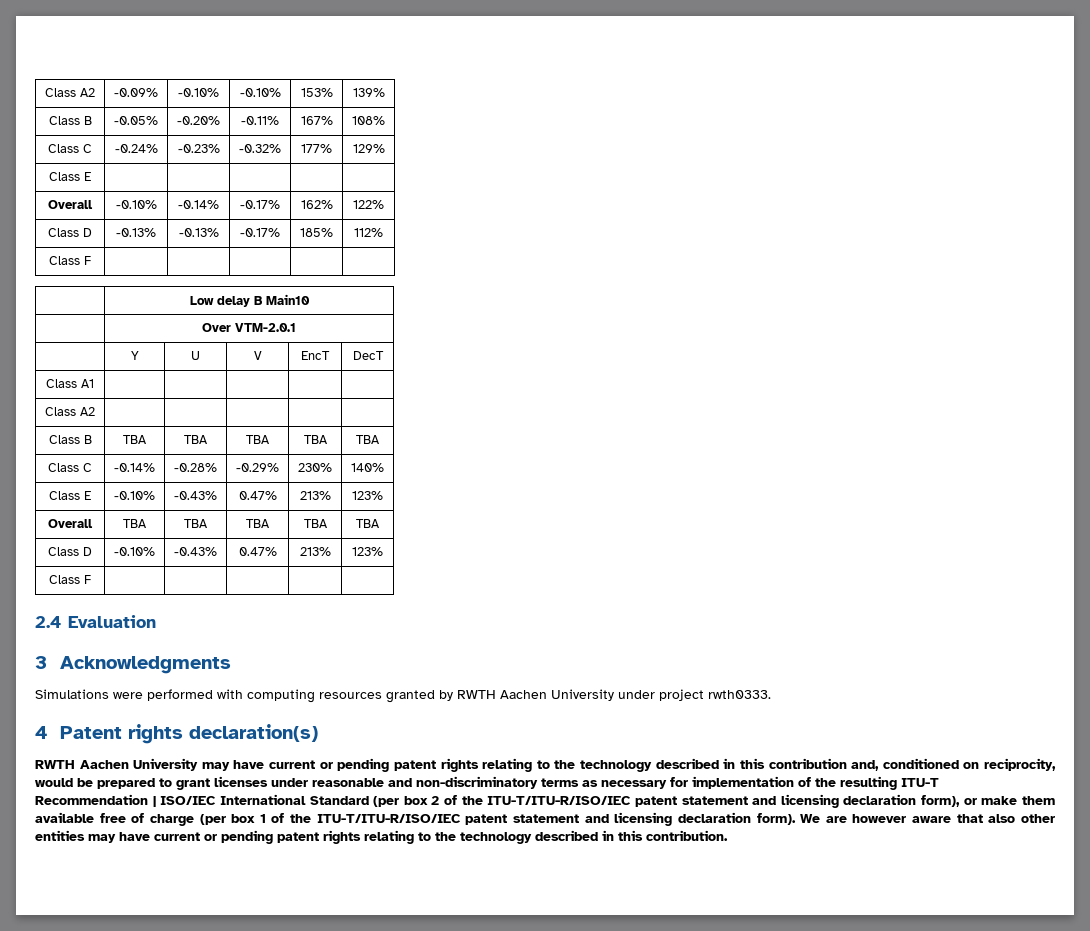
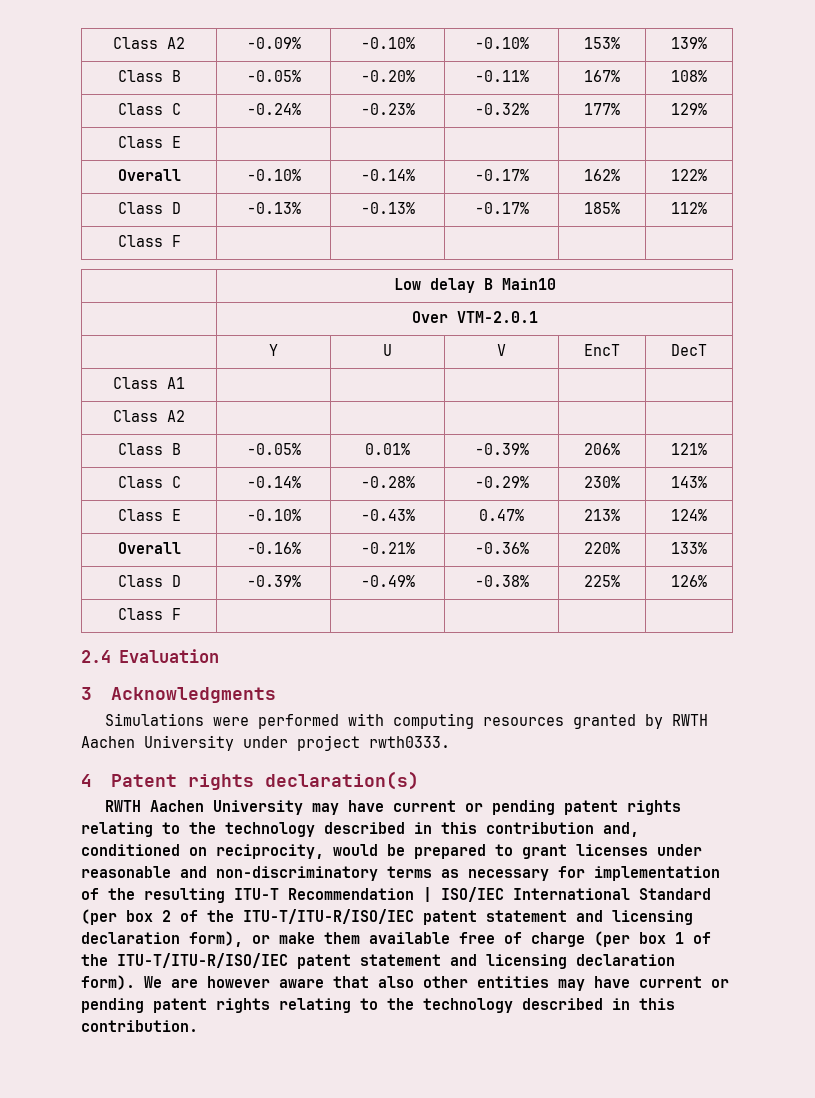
[123,435,147,444] [184,435,208,444] [246,435,270,444] [303,435,328,444] [355,435,380,444] TBA | TBA | TBA | TBA | TBA -> [246,443,301,455] [365,443,410,455] [474,443,529,455] [584,443,620,455] [671,443,707,455] -0.05% | 0.01% | -0.39% | 206% | 121%
[350,463,384,472] 140% -> [671,476,707,488] 143%
[351,491,383,500] [48,519,93,528] [123,519,147,528] [184,519,208,528] [246,519,270,528] [303,519,328,528] [355,519,380,528] [48,547,92,556] [114,547,155,556] [174,547,217,556] [238,547,277,556] [299,547,331,556] [351,547,383,556] 123% // Overall | TBA | TBA | TBA | TBA | TBA // Class D | -0.10% | -0.43% | 0.47% | 213% | 123% -> [671,509,707,521] [117,542,181,554] [246,542,301,554] [360,542,415,554] [474,542,529,554] [584,542,620,554] [671,542,707,554] [117,575,181,587] [246,575,301,587] [360,575,415,587] [474,575,529,587] [584,575,620,587] [671,575,707,587] 124% // Overall | -0.16% | -0.21% | -0.36% | 220% | 133% // Class D | -0.39% | -0.49% | -0.38% | 225% | 126%

